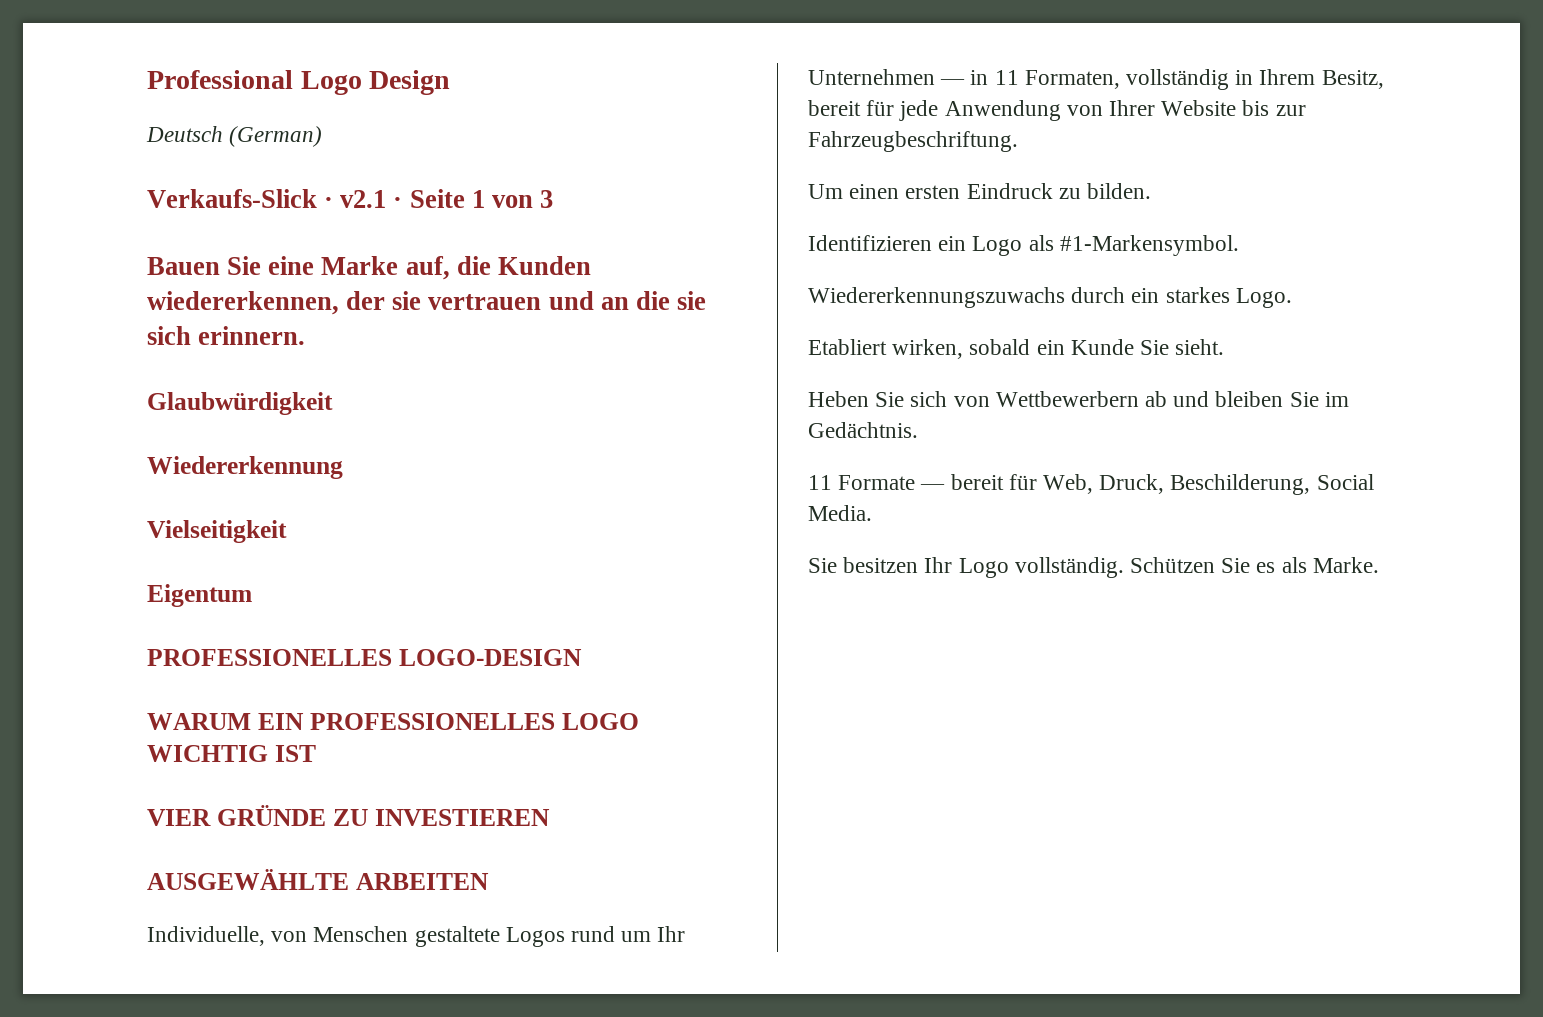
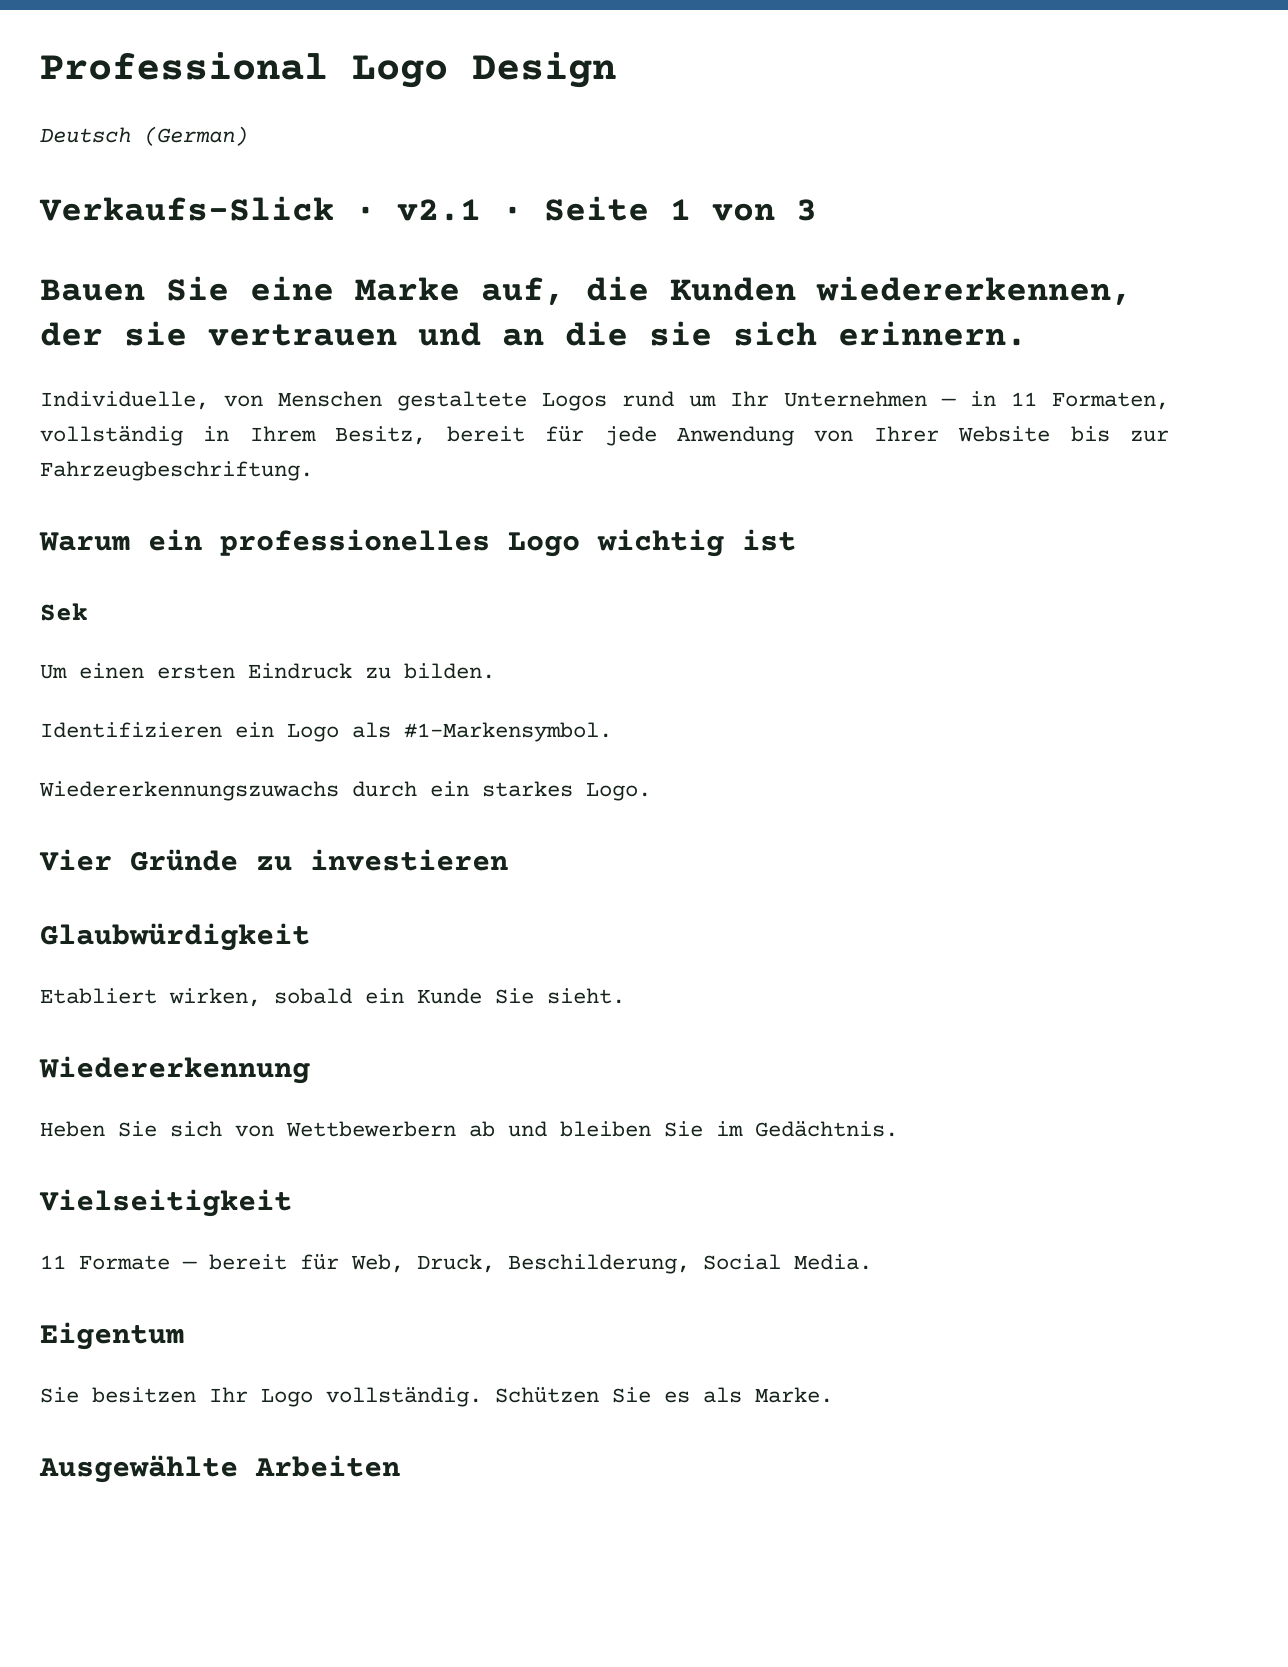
[147,392,333,415] [147,456,343,479] [147,520,287,543] [147,584,252,607] [147,649,582,666] [147,713,639,730] [147,745,316,762] [147,805,550,826] [147,869,489,890] // Glaubwürdigkeit // Wiedererkennung // Vielseitigkeit // Eigentum // PROFESSIONELLES LOGO-DESIGN // WARUM EIN PROFESSIONELLES LOGO WICHTIG IST // VIER GRÜNDE ZU INVESTIEREN // AUSGEWÄHLTE ARBEITEN -> (1027, 333) none
(1018, 141) none -> [39,529,796,557] [40,603,88,621] // Warum ein professionelles Logo wichtig ist // Sek
(1292, 298) none -> [39,849,508,871] [40,923,310,951] // Vier Gründe zu investieren // Glaubwürdigkeit
(1225, 347) none -> [39,1056,310,1084] // Wiedererkennung
(918, 430) none -> [39,1189,292,1217] // Vielseitigkeit
(872, 513) none -> [40,1322,184,1350] // Eigentum
(1379, 565) none -> [39,1455,400,1483] // Ausgewählte Arbeiten

